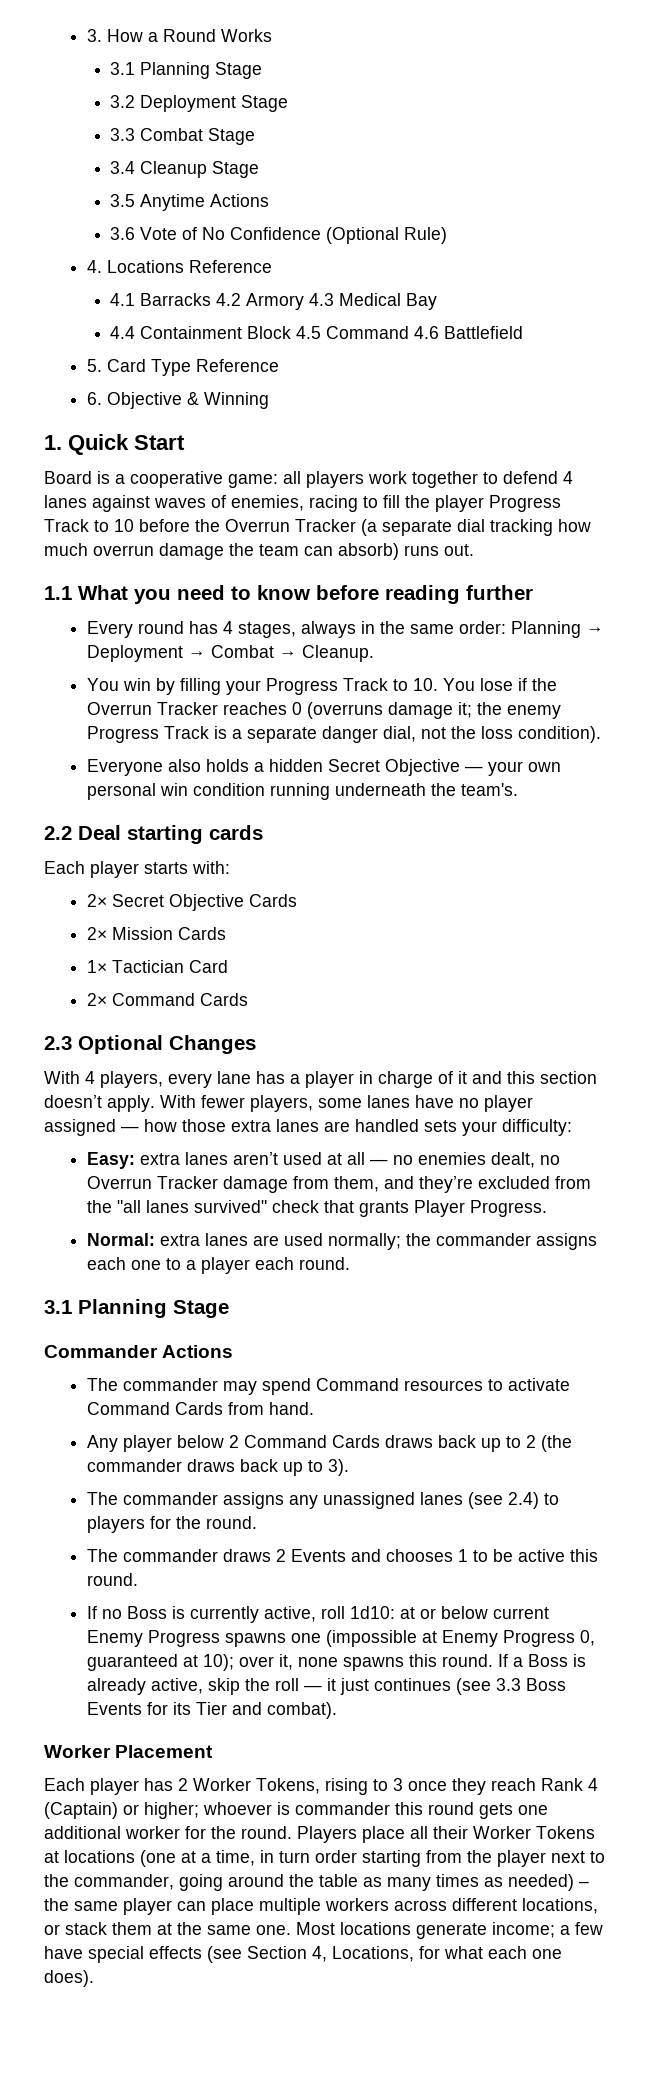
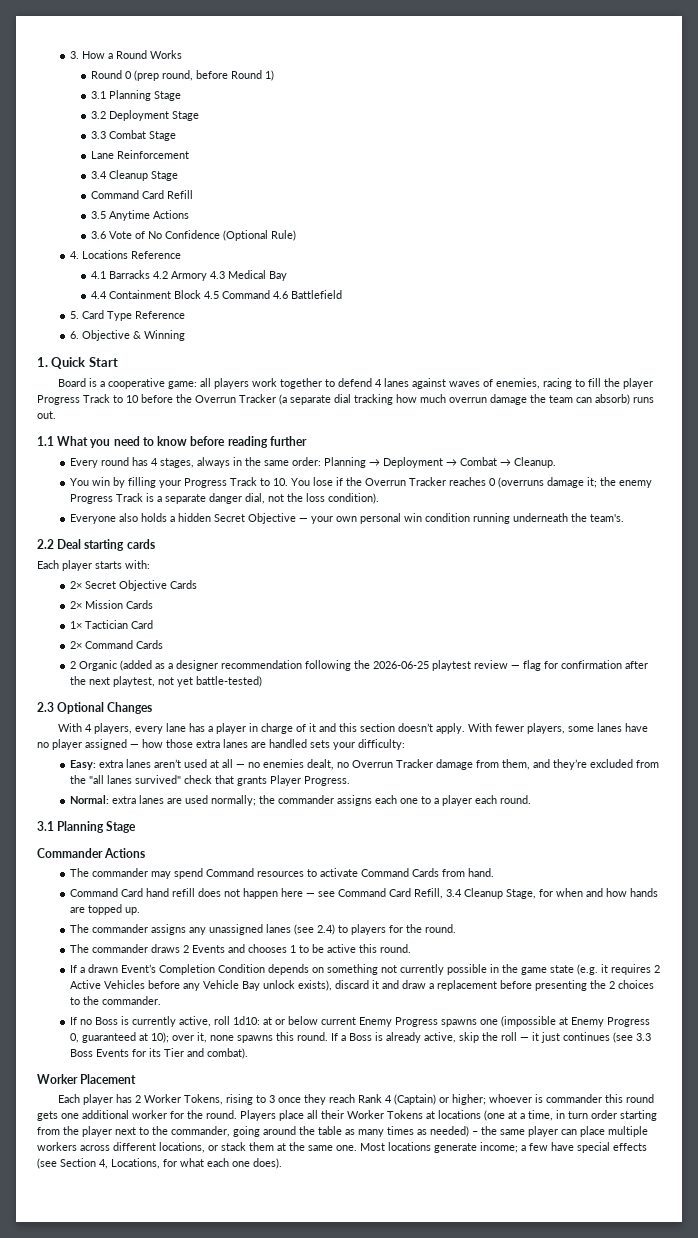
(272, 35) none -> [90,70,274,81] // Round 0 (prep round, before Round 1)
(256, 136) none -> [90,150,189,159] // Lane Reinforcement
(260, 169) none -> [90,190,193,199] // Command Card Refill
(248, 999) none -> [70,660,649,671] [70,676,263,687] // 2 Organic (added as a designer recommendation following the 2026-06-25 playtest review — flag for confirmation after the next playtest, not yet battle-tested)
[86,1435,572,1452] [86,1459,349,1476] Any player below 2 Command Cards draws back up to 2 (the commander draws back up to 3). -> [70,888,659,899] [70,904,141,915] Command Card hand refill does not happen here — see Command Card Refill, 3.4 Cleanup Stage, for when and how hands are topped up.
(138, 1579) none -> [70,964,661,975] [70,980,655,991] [70,996,162,1005] // If a drawn Event’s Completion Condition depends on something not currently possible in the game state (e.g. it requires 2 Active Vehicles before any Vehicle Bay unlock exists), discard it and draw a replacement before presenting the 2 choices to the commander.

